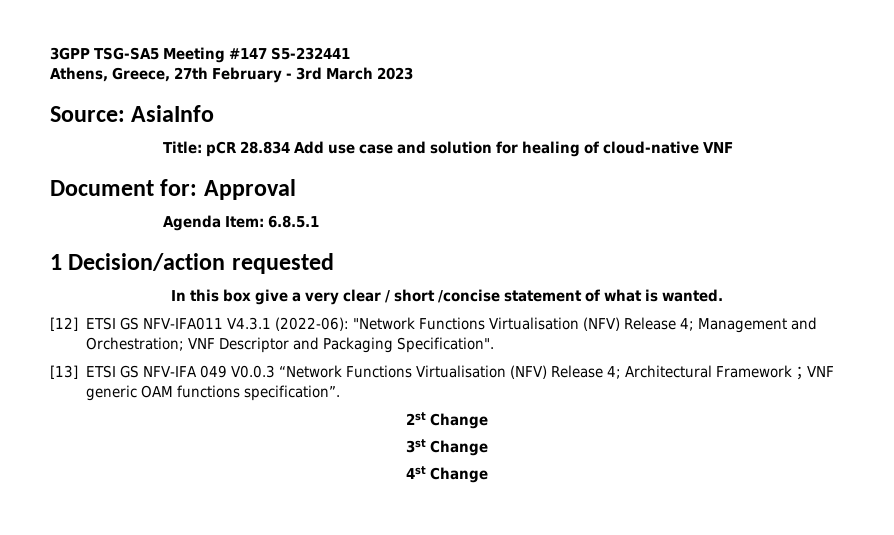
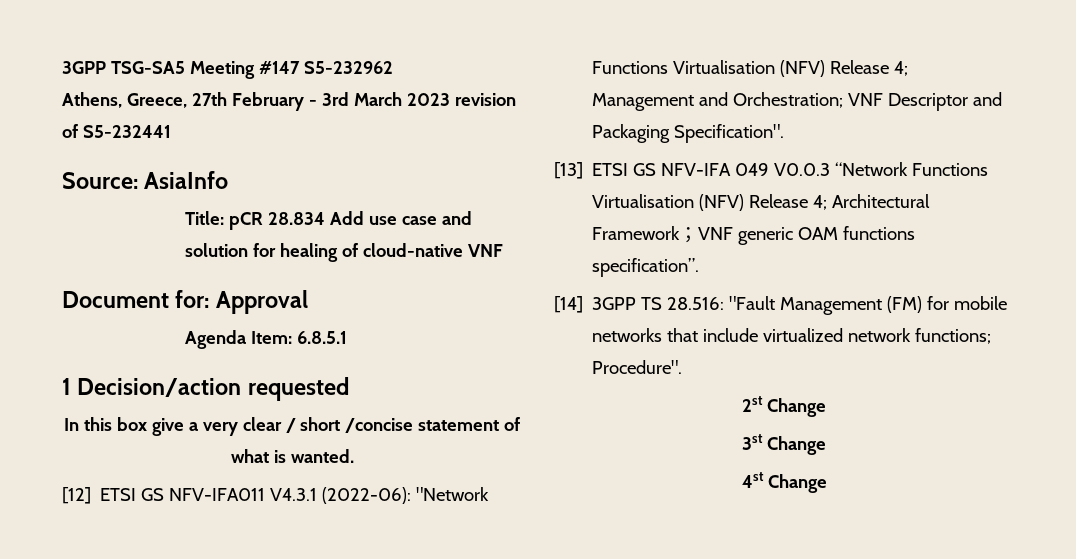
[271,47,351,60] S5-232441 -> [303,61,393,74] S5-232962
(414, 73) none -> [454,93,516,106] [62,124,171,138] revision of S5-232441
(340, 393) none -> [554,296,1008,315] [592,328,992,344] [592,360,683,374] // [14] 3GPP TS 28.516: "Fault Management (FM) for mobile networks that include virtualized network functions; Procedure".

